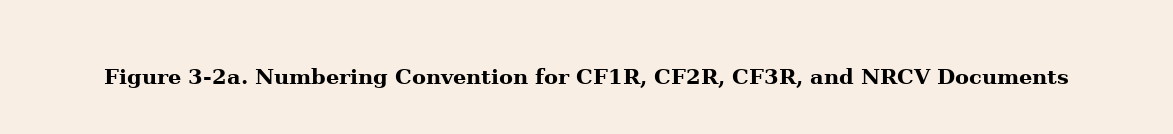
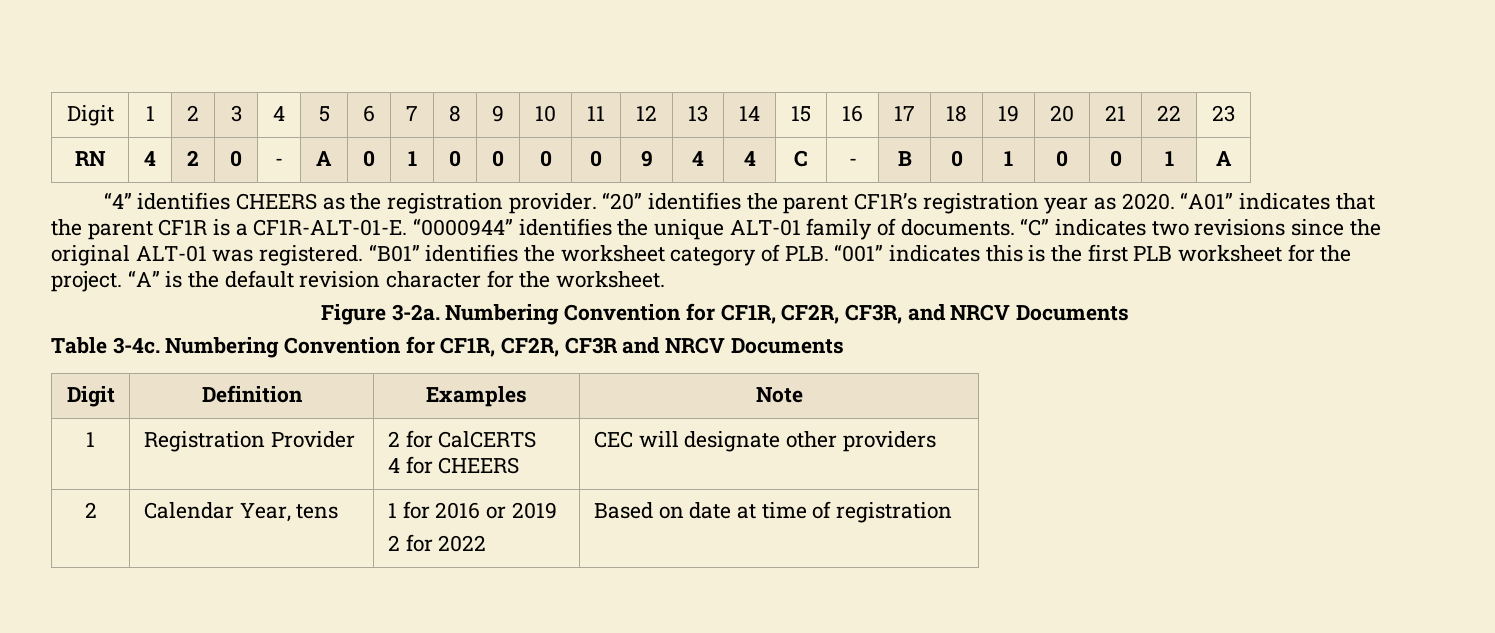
(104, 78) none -> [66,105,114,126] [145,106,155,121] [187,105,199,121] [230,105,242,122] [273,106,285,121] [318,106,330,122] [363,105,375,122] [406,106,418,121] [449,105,461,122] [492,105,504,122] [535,105,556,122] [587,106,605,121] [636,105,657,121] [688,105,708,122] [739,106,760,121] [791,106,811,122] [842,105,863,122] [894,106,915,121] [946,105,967,122] [998,105,1019,122] [1050,105,1074,122] [1105,105,1126,121] [1157,105,1181,121] [1212,105,1235,122] [75,151,106,166] [144,151,156,166] [187,150,199,166] [230,150,242,167] [275,158,283,166] [316,151,332,166] [363,150,375,167] [407,151,417,166] [449,150,461,167] [492,150,504,167] [539,150,552,167] [590,150,602,167] [640,150,653,167] [692,151,704,166] [743,151,756,166] [794,150,808,167] [848,158,857,166] [897,151,912,166] [950,150,963,167] [1004,151,1013,166] [1056,150,1068,167] [1109,150,1122,167] [1164,151,1174,166] [1215,151,1232,166] [103,192,1375,214] [51,218,1381,240] [51,244,1352,266] [51,270,666,292] Digit | 1 | 2 | 3 | 4 | 5 | 6 | 7 | 8 | 9 | 10 | 11 | 12 | 13 | 14 | 15 | 16 | 17 | 18 | 19 | 20 | 21 | 22 | 23 // RN | 4 | 2 | 0 | - | A | 0 | 1 | 0 | 0 | 0 | 0 | 9 | 4 | 4 | C | - | B | 0 | 1 | 0 | 0 | 1 | A // “4” identifies CHEERS as the registration provider. “20” identifies the parent CF1R’s registration year as 2020. “A01” indicates that the parent CF1R is a CF1R-ALT-01-E. “0000944” identifies the unique ALT-01 family of documents. “C” indicates two revisions since the original ALT-01 was registered. “B01” identifies the worksheet category of PLB. “001” indicates this is the first PLB worksheet for the project. “A” is the default revision character for the worksheet. //
(1069, 76) none -> [51,336,844,358] [66,386,115,407] [201,385,303,403] [426,386,527,407] [755,387,803,403] [86,432,95,447] [143,431,355,452] [387,430,537,448] [387,456,520,474] [593,431,936,452] [84,502,97,518] [143,502,339,522] [387,501,557,519] [387,534,487,552] [593,501,953,523] // Table 3-4c. Numbering Convention for CF1R, CF2R, CF3R and NRCV Documents // Digit | Definition | Examples | Note // 1 | Registration Provider | 2 for CalCERTS // 4 for CHEERS | CEC will designate other providers // 2 | Calendar Year, tens | 1 for 2016 or 2019 // 2 for 2022 | Based on date at time of registration

